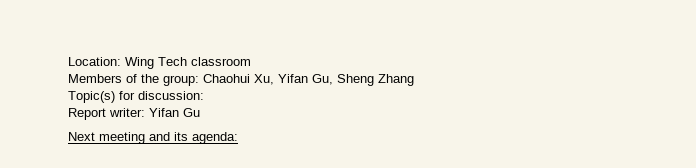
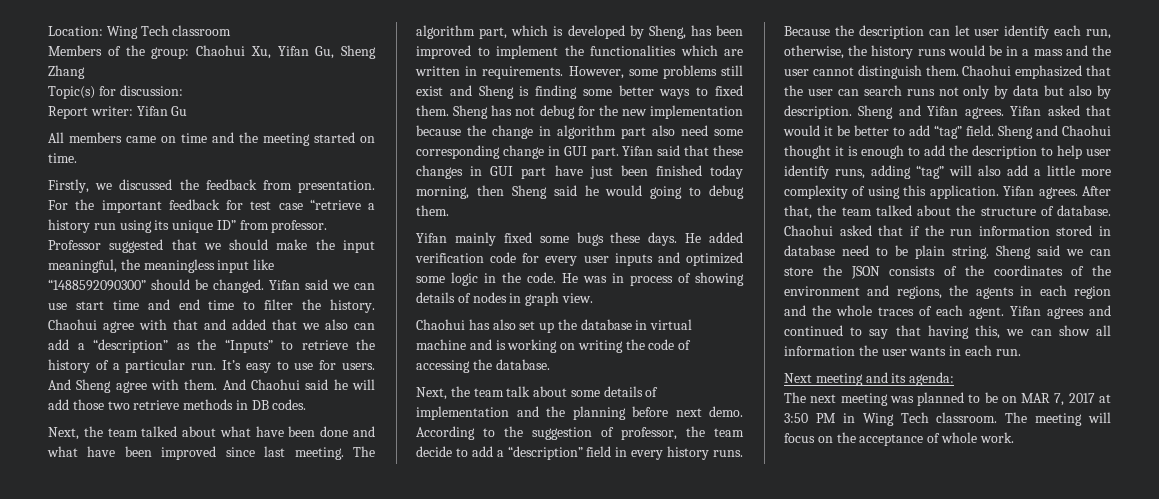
(200, 112) none -> [48,132,375,146] [48,153,77,163] [48,179,375,193] [48,199,375,213] [48,219,328,233] [48,239,375,253] [48,259,275,273] [48,279,375,293] [48,299,375,313] [48,319,375,333] [48,339,375,353] [48,359,376,373] [48,379,375,393] [48,399,307,410] [48,426,375,440] [47,446,375,460] [416,25,743,39] [416,45,743,59] [415,65,743,79] [416,85,743,99] [416,105,743,119] [416,125,743,139] [416,145,743,159] [416,165,743,179] [416,185,744,199] [416,205,449,216] [416,232,743,246] [415,252,743,266] [416,272,744,286] [416,292,593,306] [416,319,693,333] [416,339,692,353] [416,359,550,373] [416,386,659,400] [416,406,743,420] [416,426,744,440] [416,446,743,460] [784,25,1111,39] [784,45,1111,59] [784,65,1111,79] [784,85,1111,99] [784,105,1111,119] [783,125,1111,139] [784,145,1111,159] [784,165,1111,179] [784,185,1111,199] [784,205,1111,219] [784,225,1111,236] [784,245,1111,259] [784,265,1111,279] [784,285,1111,299] [784,305,1111,319] [784,325,1111,339] [784,345,1021,356] // All members came on time and the meeting started on time. // Firstly, we discussed the feedback from presentation. For the important feedback for test case “retrieve a history run using its unique ID” from professor. Professor suggested that we should make the input meaningful, the meaningless input like “1488592090300” should be changed. Yifan said we can use start time and end time to filter the history. Chaohui agree with that and added that we also can add a “description” as the “Inputs” to retrieve the history of a particular run. It’s easy to use for users. And Sheng agree with them. And Chaohui said he will add those two retrieve methods in DB codes. // Next, the team talked about what have been done and what have been improved since last meeting. The algorithm part, which is developed by Sheng, has been improved to implement the functionalities which are written in requirements. However, some problems still exist and Sheng is finding some better ways to fixed them. Sheng has not debug for the new implementation because the change in algorithm part also need some corresponding change in GUI part. Yifan said that these changes in GUI part have just been finished today morning, then Sheng said he would going to debug them. // Yifan mainly fixed some bugs these days. He added verification code for every user inputs and optimized some logic in the code. He was in process of showing details of nodes in graph view. // Chaohui has also set up the database in virtual machine and is working on writing the code of accessing the database. // Next, the team talk about some details of implementation and the planning before next demo. According to the suggestion of professor, the team decide to add a “description” field in every history runs. Because the description can let user identify each run, otherwise, the history runs would be in a mass and the user cannot distinguish them. Chaohui emphasized that the user can search runs not only by data but also by description. Sheng and Yifan agrees. Yifan asked that would it be better to add “tag” field. Sheng and Chaohui thought it is enough to add the description to help user identify runs, adding “tag” will also add a little more complexity of using this application. Yifan agrees. After that, the team talked about the structure of database. Chaohui asked that if the run information stored in database need to be plain string. Sheng said we can store the JSON consists of the coordinates of the environment and regions, the agents in each region and the whole traces of each agent. Yifan agrees and continued to say that having this, we can show all information the user wants in each run.
(238, 138) none -> [784,392,1111,406] [784,412,1111,426] [784,432,1014,446] // The next meeting was planned to be on MAR 7, 2017 at 3:50 PM in Wing Tech classroom. The meeting will focus on the acceptance of whole work.

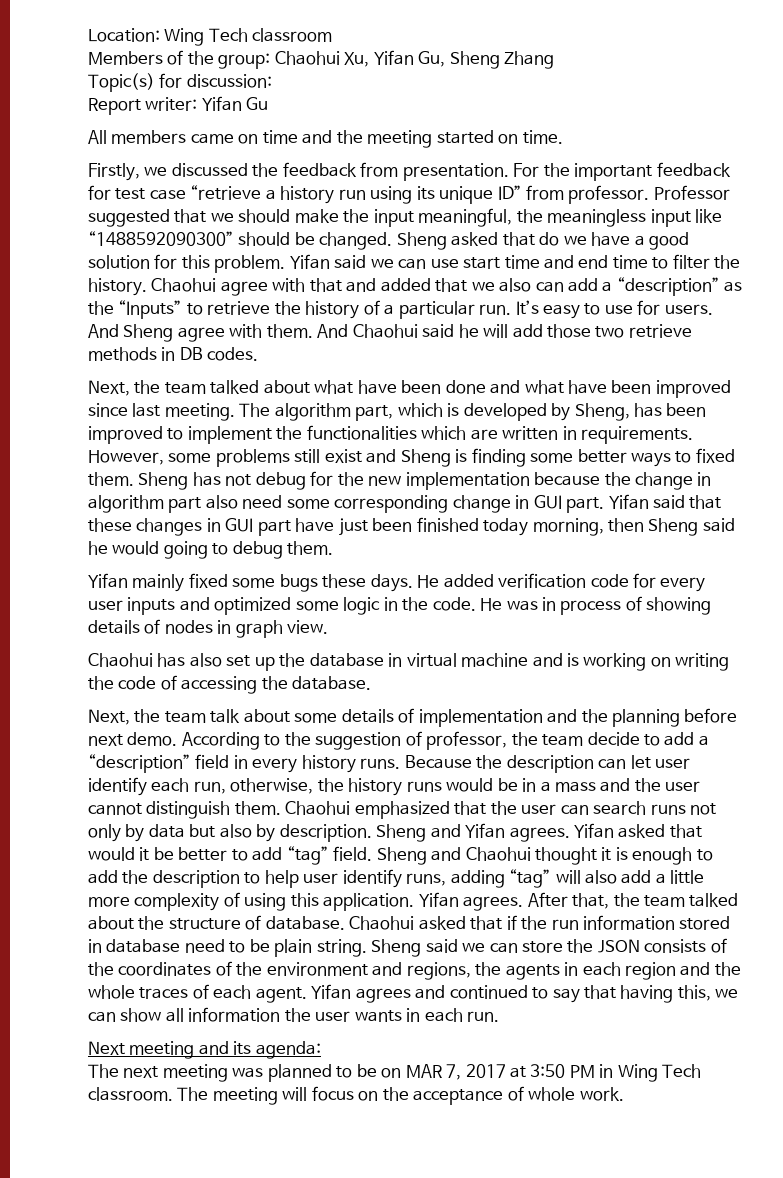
(264, 286) none -> [396,232,689,250] [88,254,286,273] Sheng asked that do we have a good solution for this problem.

